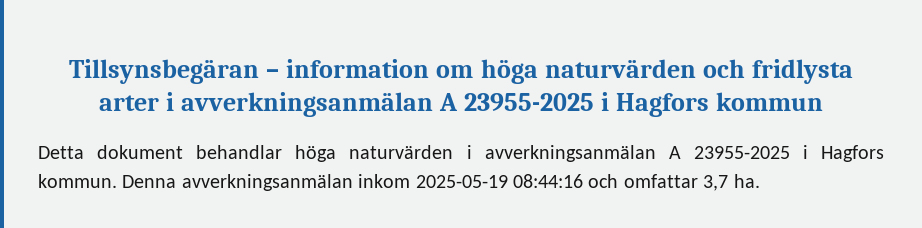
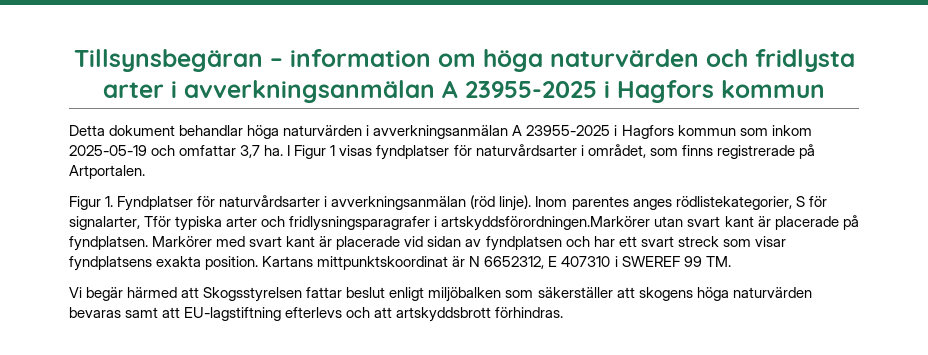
[38,174,353,191] kommun. Denna avverkningsanmälan -> [677,125,768,136] kommun som
[513,174,583,188] 08:44:16 -> (147, 150) none
(760, 181) none -> [287,144,815,160] [69,165,145,179] [69,195,827,211] [69,215,859,231] [69,236,786,251] [69,256,731,271] [69,287,812,302] [69,307,564,322] I Figur 1 visas fyndplatser för naturvårdsarter i området, som finns registrerade på Artportalen. // Figur 1. Fyndplatser för naturvårdsarter i avverkningsanmälan (röd linje). Inom parentes anges rödlistekategorier, S för signalarter, Tför typiska arter och fridlysningsparagrafer i artskyddsförordningen.Markörer utan svart kant är placerade på fyndplatsen. Markörer med svart kant är placerade vid sidan av fyndplatsen och har ett svart streck som visar fyndplatsens exakta position. Kartans mittpunktskoordinat är N 6652312, E 407310 i SWEREF 99 TM. // Vi begär härmed att Skogsstyrelsen fattar beslut enligt miljöbalken som säkerställer att skogens höga naturvärden bevaras samt att EU-lagstiftning efterlevs och att artskyddsbrott förhindras.

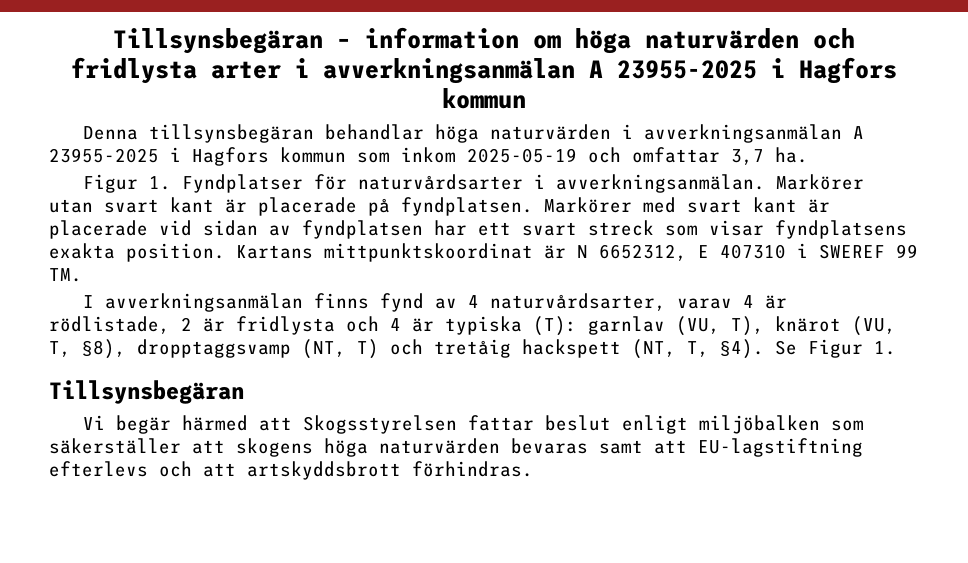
[69,125,176,136] Detta dokument -> [83,124,315,143] Denna tillsynsbegäran
[287,144,815,160] [69,165,145,179] I Figur 1 visas fyndplatser för naturvårdsarter i området, som finns registrerade på Artportalen. -> (808, 155) none
[331,195,827,211] [69,216,651,231] avverkningsanmälan (röd linje). Inom parentes anges rödlistekategorier, S för signalarter, Tför typiska arter och fridlysningsparagrafer i artskyddsförordningen.Markörer -> [556,174,865,193] avverkningsanmälan. Markörer
[565,236,590,247] och -> (423, 229) none
(731, 261) none -> [83,293,788,312] [49,316,896,336] [49,339,896,359] [49,380,244,404] // I avverkningsanmälan finns fynd av 4 naturvårdsarter, varav 4 är rödlistade, 2 är fridlysta och 4 är typiska (T): garnlav (VU, T), knärot (VU, T, §8), dropptaggsvamp (NT, T) och tretåig hackspett (NT, T, §4). Se Figur 1. // Tillsynsbegäran

